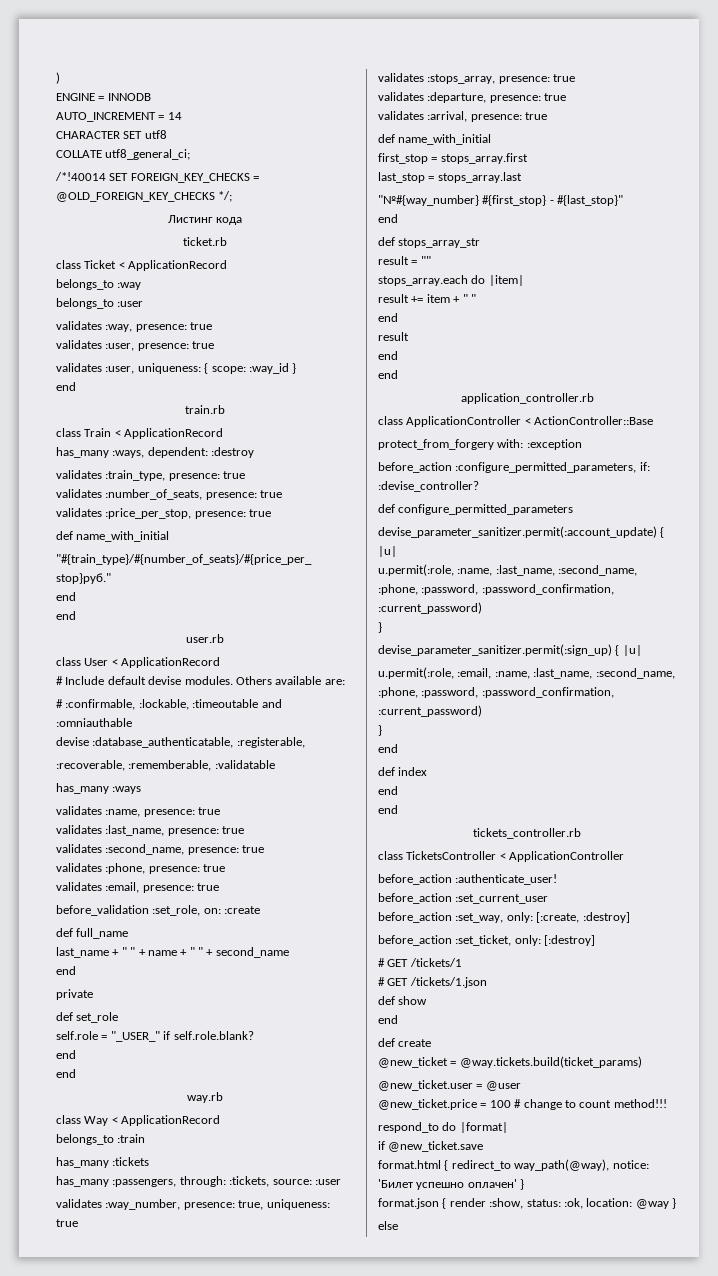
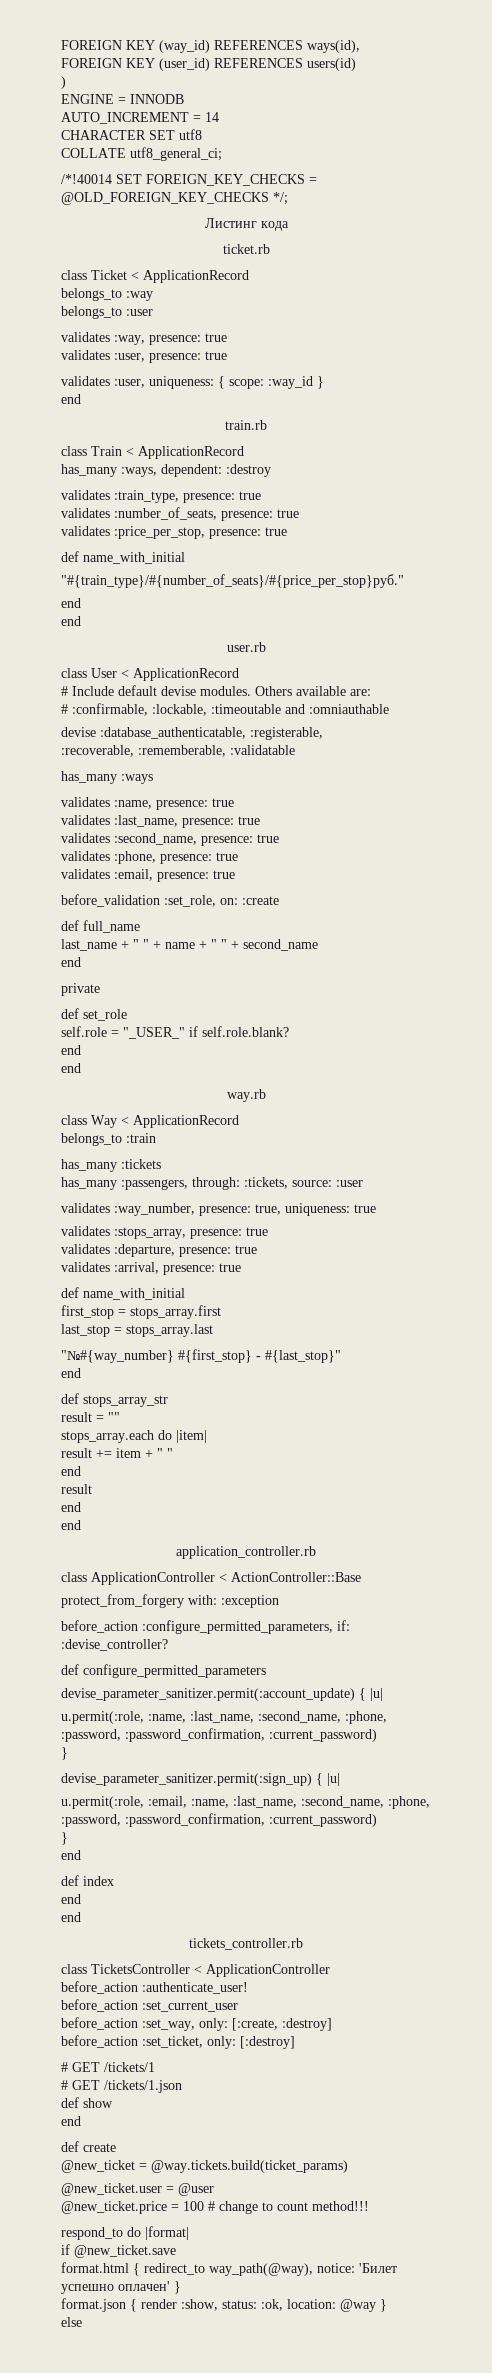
(56, 78) none -> [61,40,360,53] [61,58,356,71] FOREIGN KEY (way_id) REFERENCES ways(id), // FOREIGN KEY (user_id) REFERENCES users(id) //

